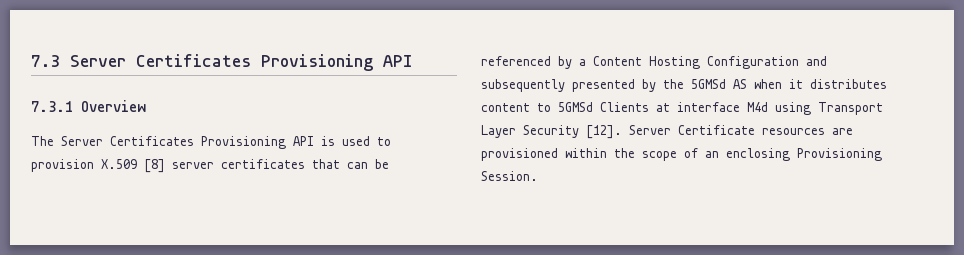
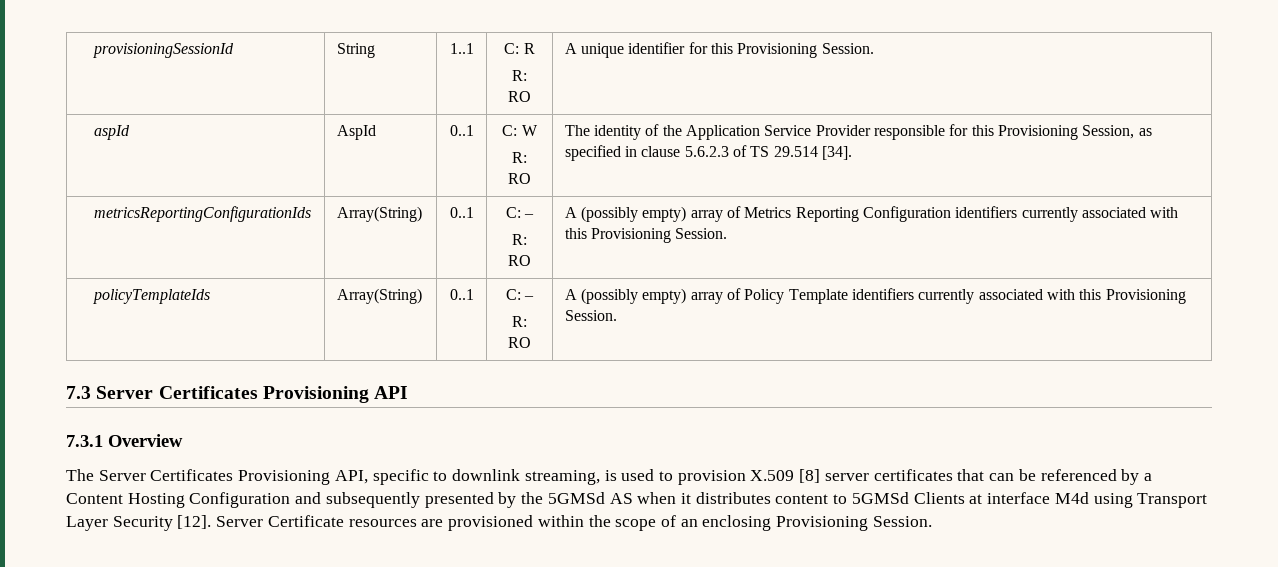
(31, 61) none -> [92,43,234,58] [336,43,375,58] [449,43,474,54] [504,43,535,54] [512,70,527,81] [508,91,531,102] [564,42,874,58] [93,125,130,140] [336,125,376,140] [449,125,474,136] [502,125,538,136] [512,152,527,163] [508,173,531,184] [564,124,1152,140] [564,145,853,161] [93,206,311,222] [336,206,422,222] [449,207,474,218] [505,207,535,218] [512,234,527,245] [508,255,531,266] [564,206,1179,222] [564,228,728,243] [92,289,210,304] [336,288,422,304] [449,289,474,300] [505,289,535,300] [512,316,527,327] [508,337,531,348] [564,288,1186,304] [564,310,617,321] provisioningSessionId | String | 1..1 | C: R // R: RO | A unique identifier for this Provisioning Session. // aspId | AspId | 0..1 | C: W // R: RO | The identity of the Application Service Provider responsible for this Provisioning Session, as specified in clause 5.6.2.3 of TS 29.514 [34]. // metricsReportingConfigurationIds | Array(String) | 0..1 | C: – // R: RO | A (possibly empty) array of Metrics Reporting Configuration identifiers currently associated with this Provisioning Session. // policyTemplateIds | Array(String) | 0..1 | C: – // R: RO | A (possibly empty) array of Policy Template identifiers currently associated with this Provisioning Session. //
[293,136,314,146] API -> [334,469,600,485] API, specific to downlink streaming,

